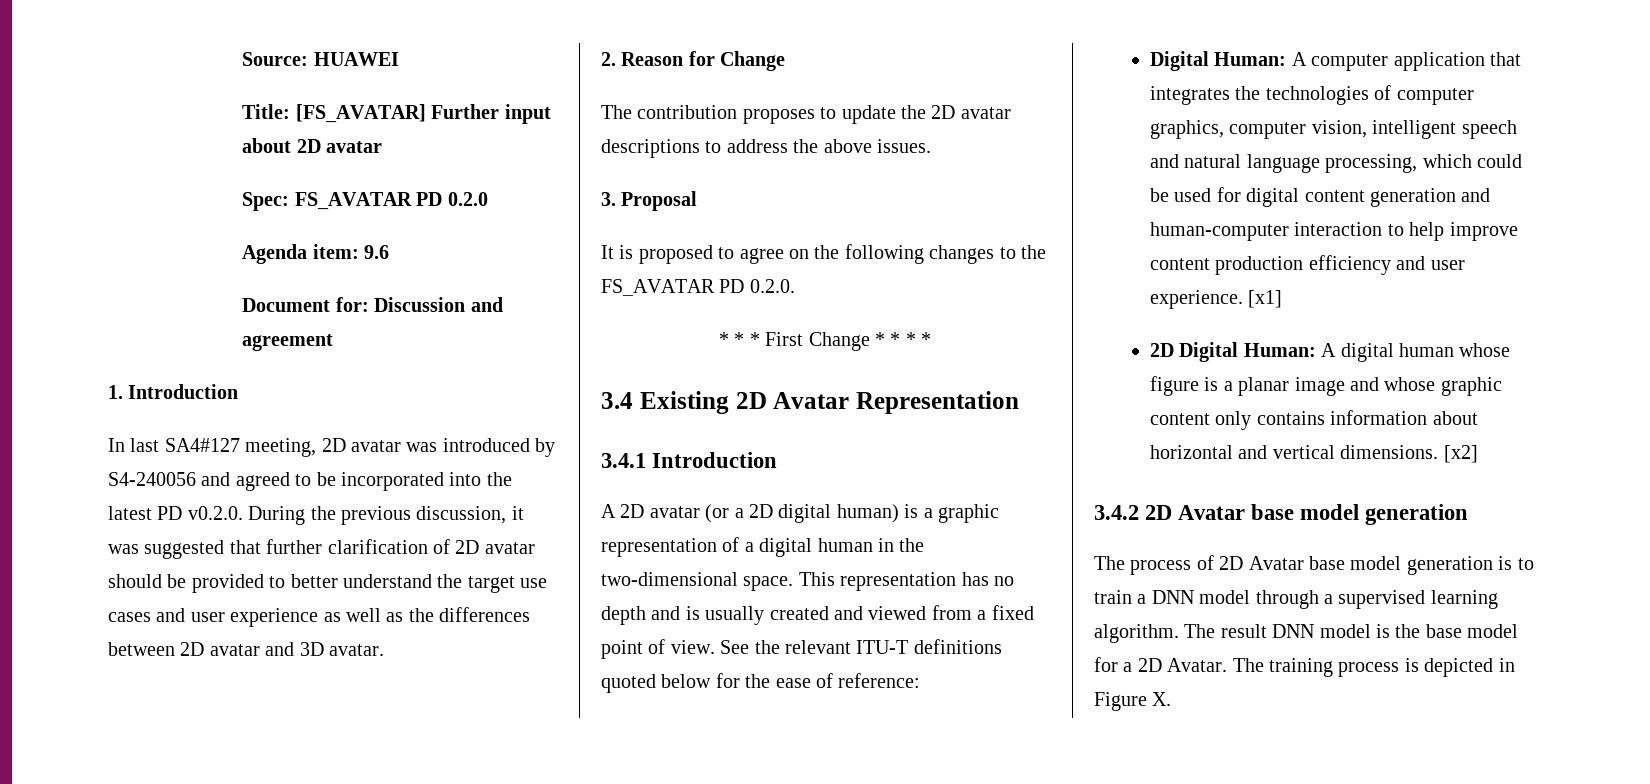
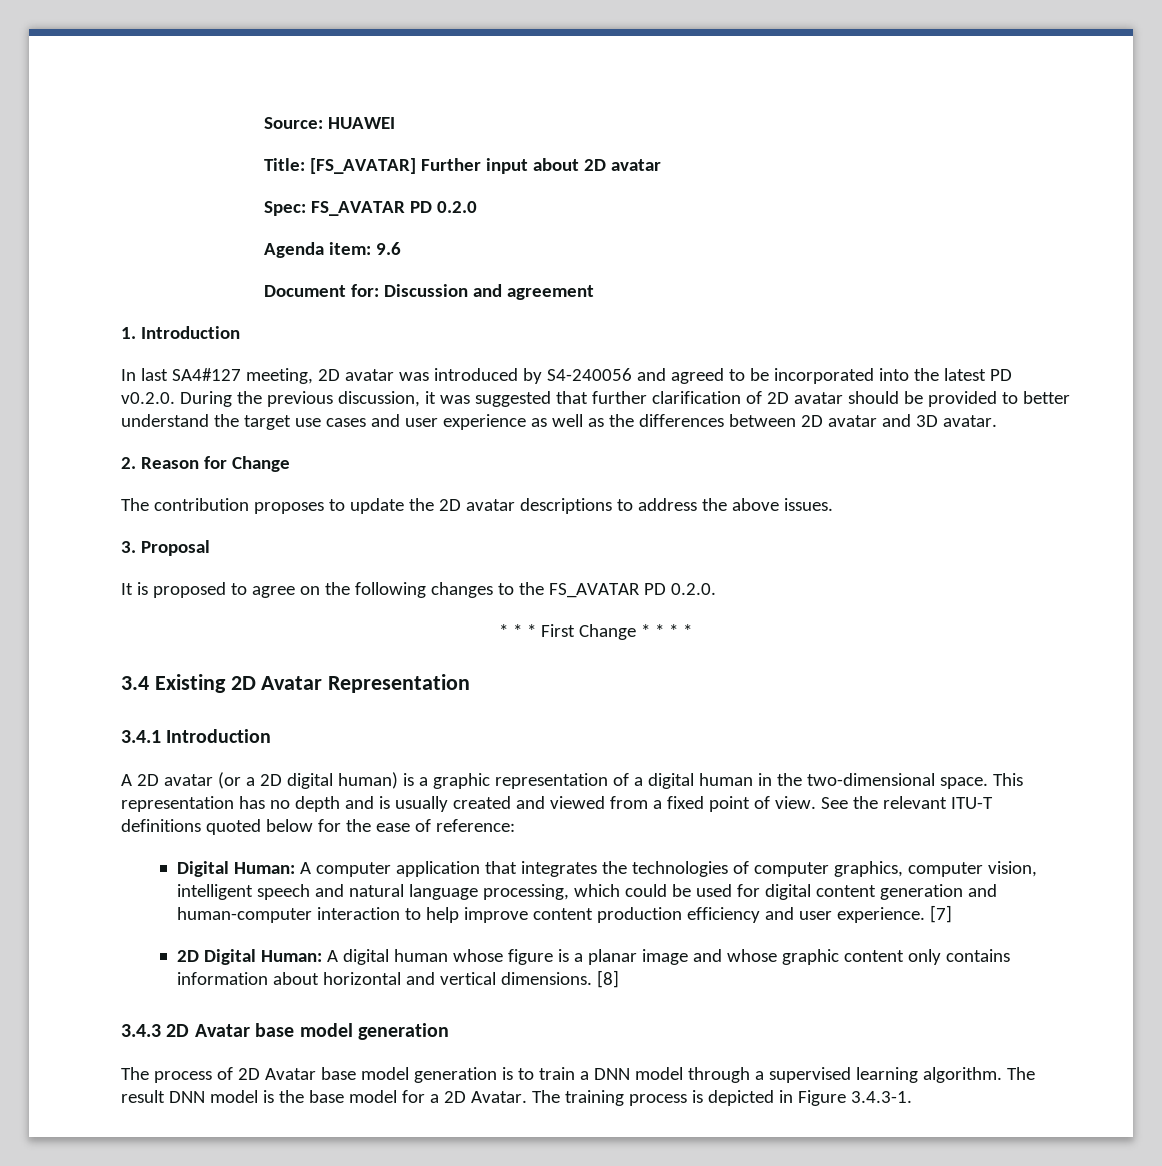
[1248,290,1283,308] [x1] -> [930,905,953,923] [7]
[1443,445,1478,463] [1094,505,1139,520] [x2] // 3.4.2 -> [597,970,620,988] [121,1024,161,1037] [8] // 3.4.3
[1152,692,1172,706] X. -> [850,1091,912,1103] 3.4.3-1.

